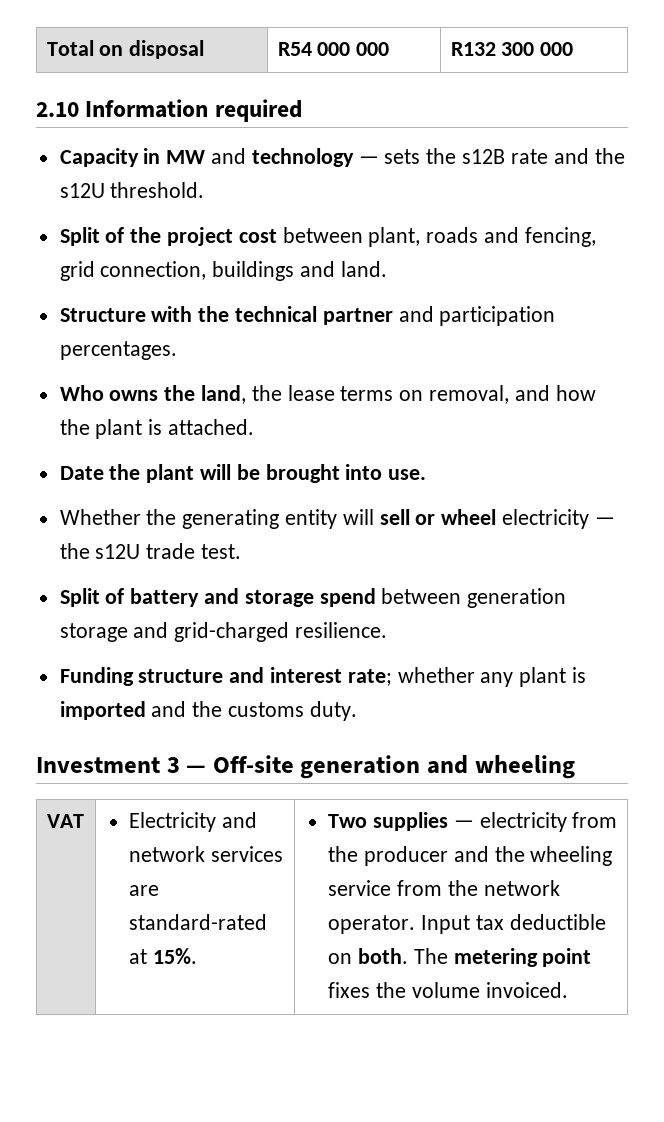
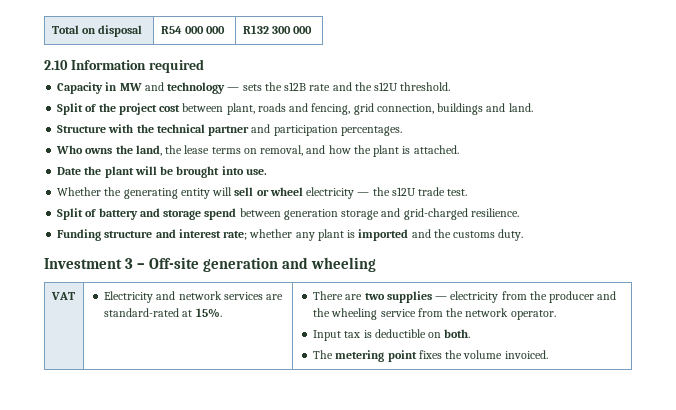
[186,765,207,773] — -> [137,263,146,269] –
[328,814,368,828] Two -> [313,291,385,300] There are two
(416, 924) none -> (556, 315) //
(504, 922) none -> [363,330,372,338] is
(408, 956) none -> (471, 333) //

